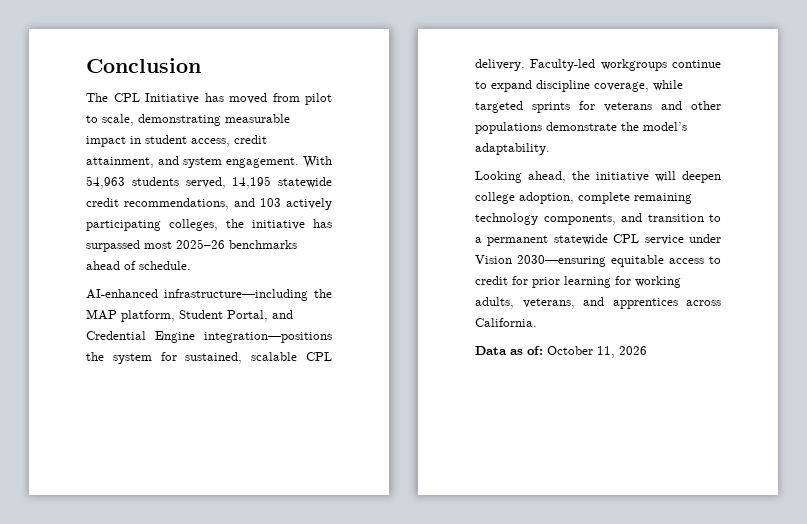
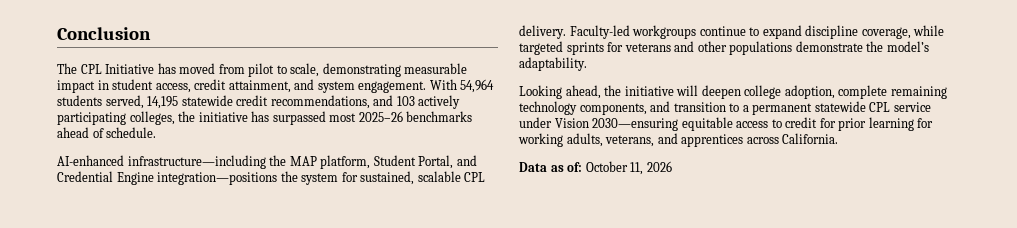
[86,176,125,189] 54,963 -> [460,79,495,93] 54,964

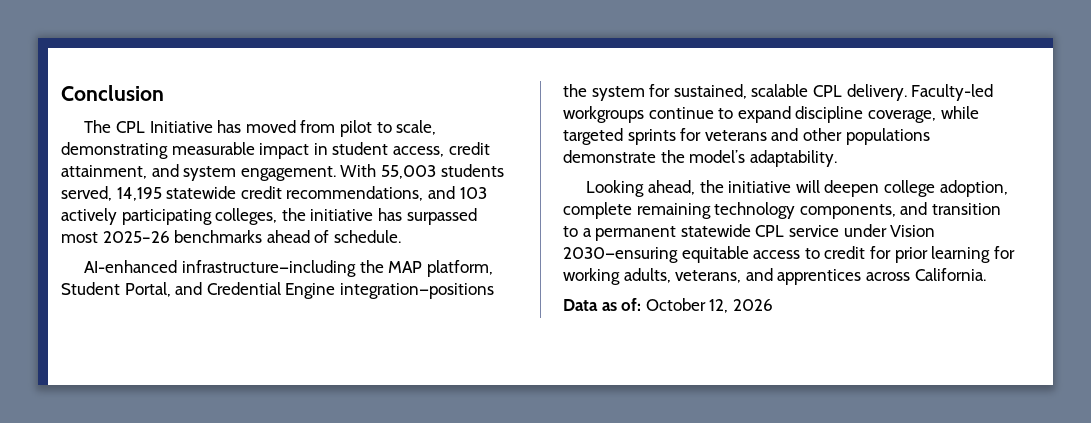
[460,79,495,93] 54,964 -> [380,165,436,179] 55,003
[630,162,644,175] 11, -> [709,299,729,313] 12,

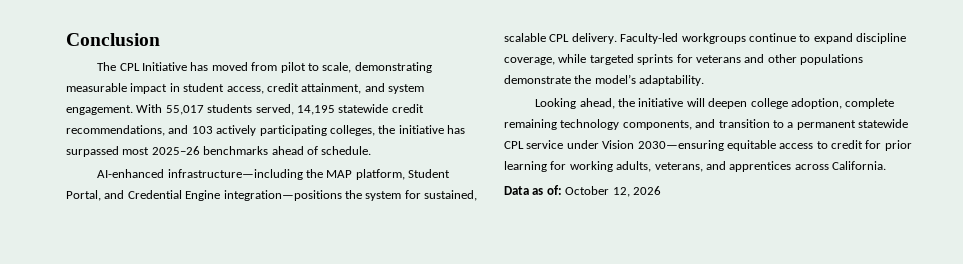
[380,165,436,179] 55,003 -> [165,105,204,115] 55,017

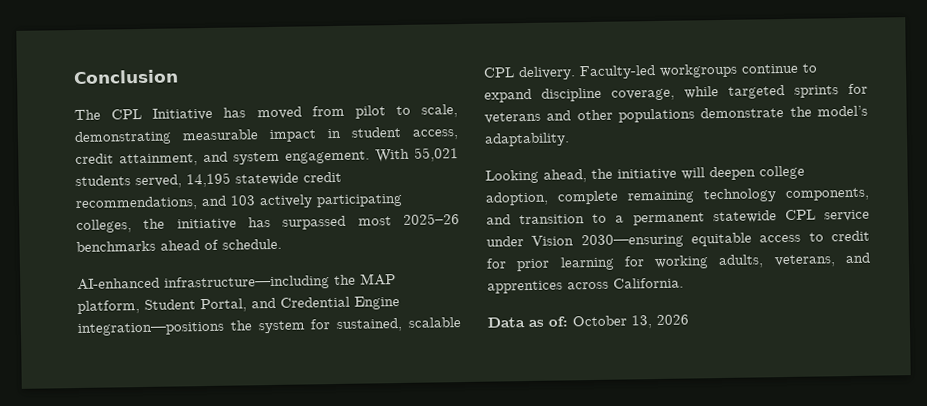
[165,105,204,115] 55,017 -> [414,147,459,162] 55,021
[612,187,630,197] 12, -> [631,315,652,329] 13,

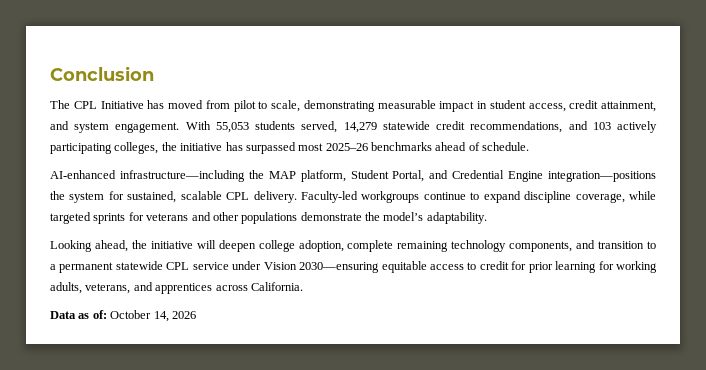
[414,147,459,162] 55,021 -> [215,122,249,133] 55,053
[186,172,231,188] 14,195 -> [343,122,377,133] 14,279
[631,315,652,329] 13, -> [153,311,169,322] 14,

